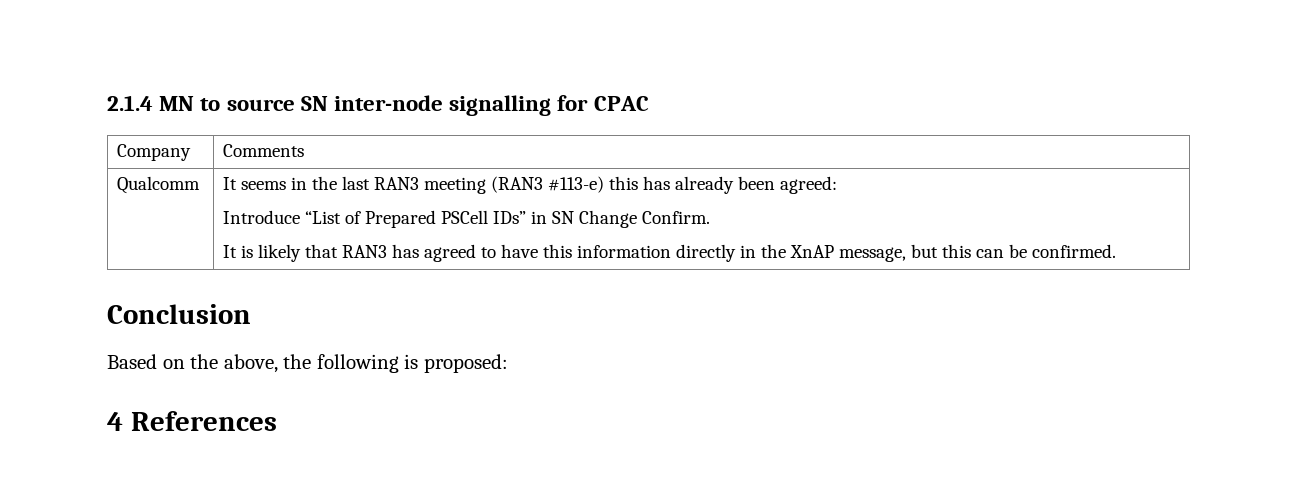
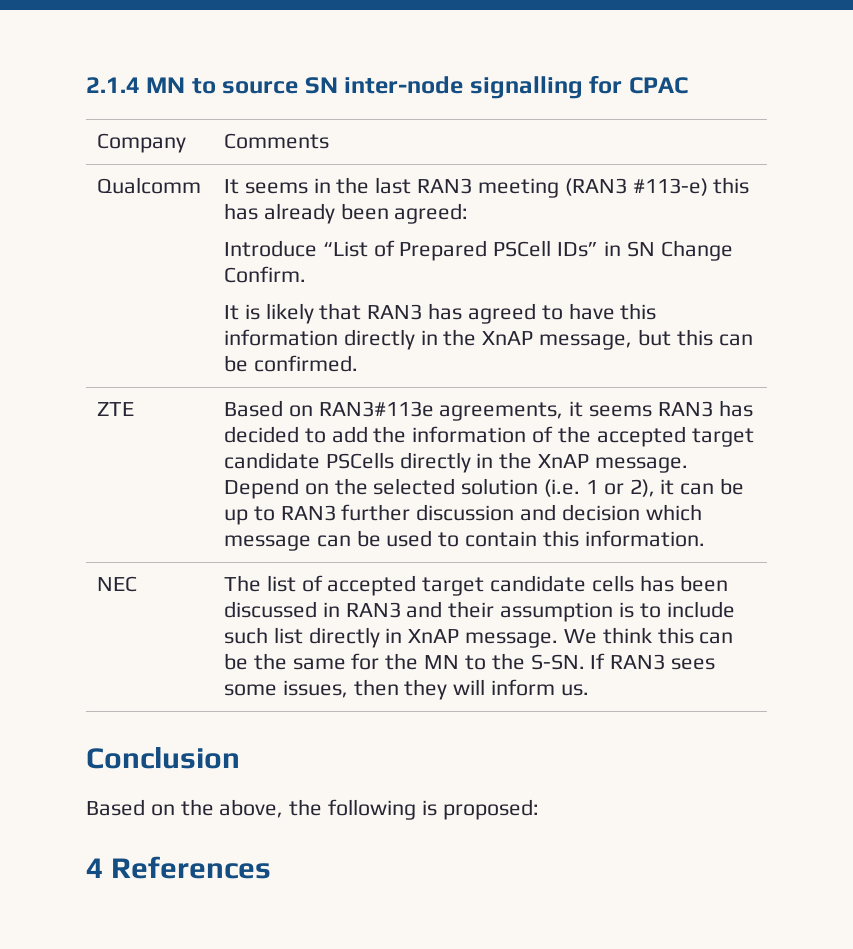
(1116, 251) none -> [97,402,135,416] [224,400,753,421] [224,426,754,447] [224,452,688,473] [224,478,744,499] [224,504,702,525] [224,530,705,551] [97,576,138,592] [224,575,728,596] [224,601,735,622] [224,627,734,648] [224,653,715,670] [224,679,589,700] // ZTE | Based on RAN3#113e agreements, it seems RAN3 has decided to add the information of the accepted target candidate PSCells directly in the XnAP message. Depend on the selected solution (i.e. 1 or 2), it can be up to RAN3 further discussion and decision which message can be used to contain this information. // NEC | The list of accepted target candidate cells has been discussed in RAN3 and their assumption is to include such list directly in XnAP message. We think this can be the same for the MN to the S-SN. If RAN3 sees some issues, then they will inform us.

